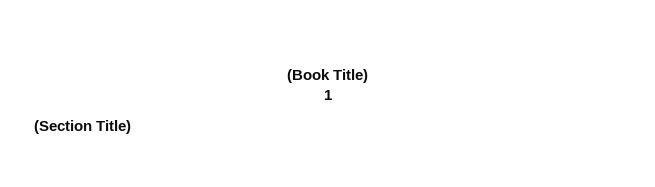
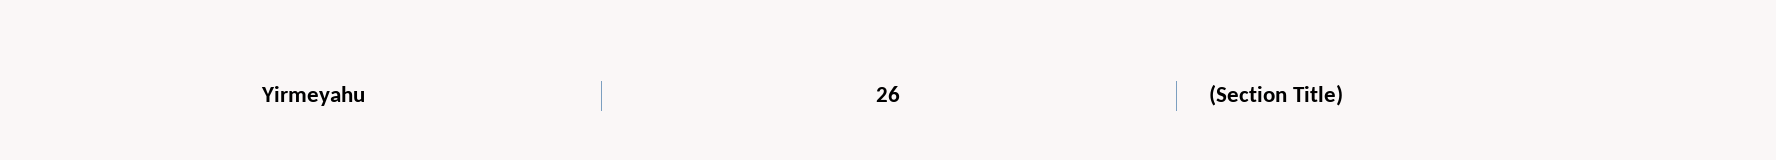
[286,69,369,83] [323,90,332,100] (Book Title) // 1 -> [260,86,365,106] [876,86,900,102] Yirmeyahu // 26

